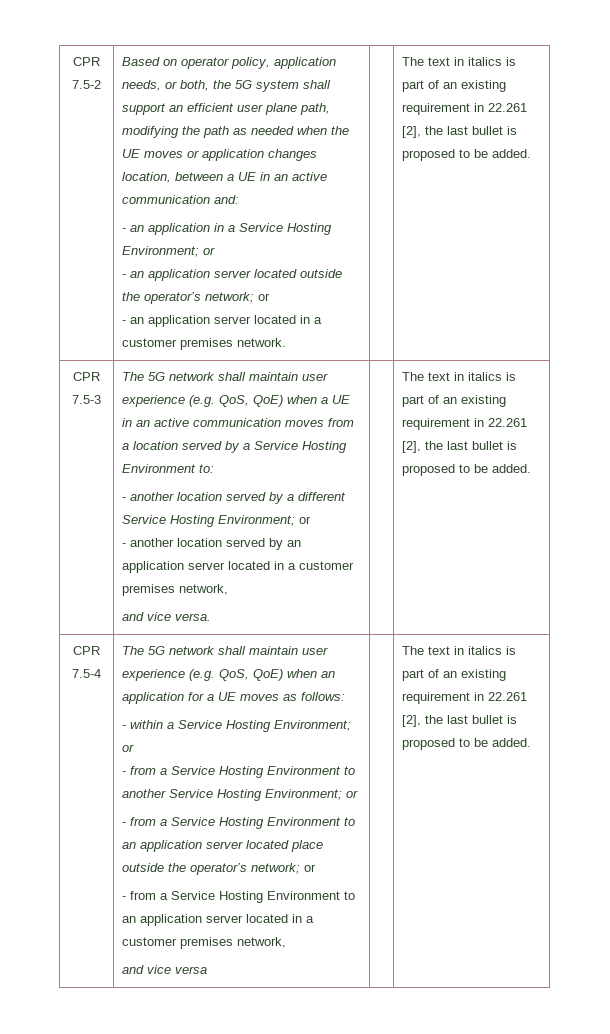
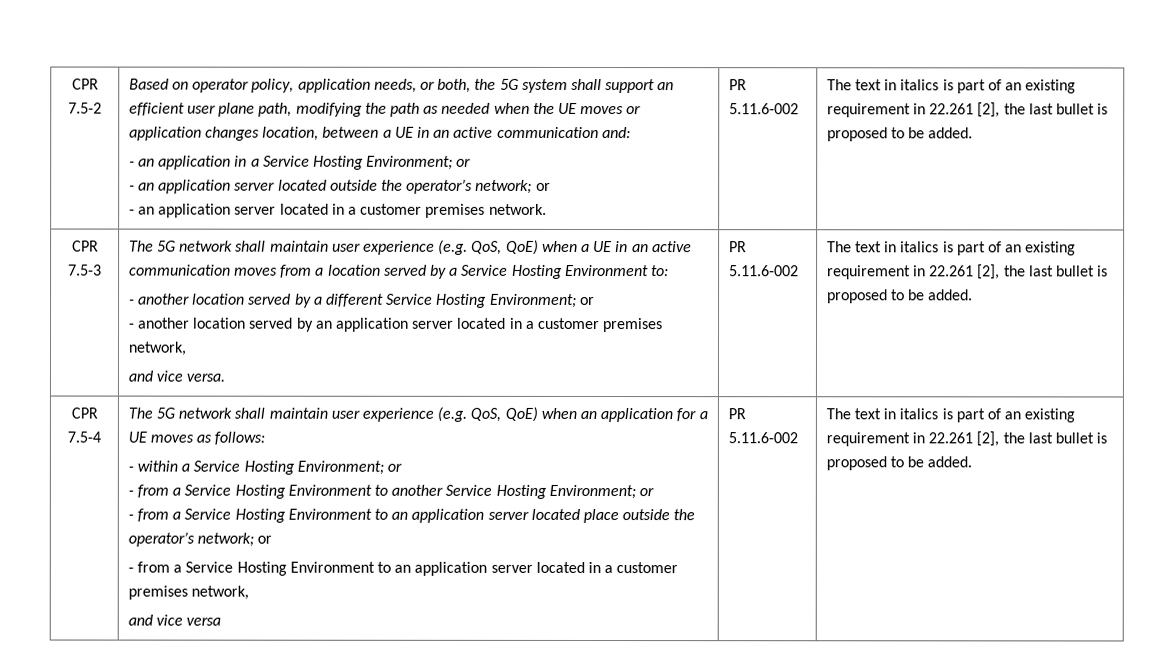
(286, 342) none -> [728,79,747,91] [728,103,799,115] PR 5.11.6-002
(211, 617) none -> [728,241,747,253] [728,265,799,277] PR 5.11.6-002
(207, 970) none -> [727,408,746,420] [727,432,798,444] PR 5.11.6-002

